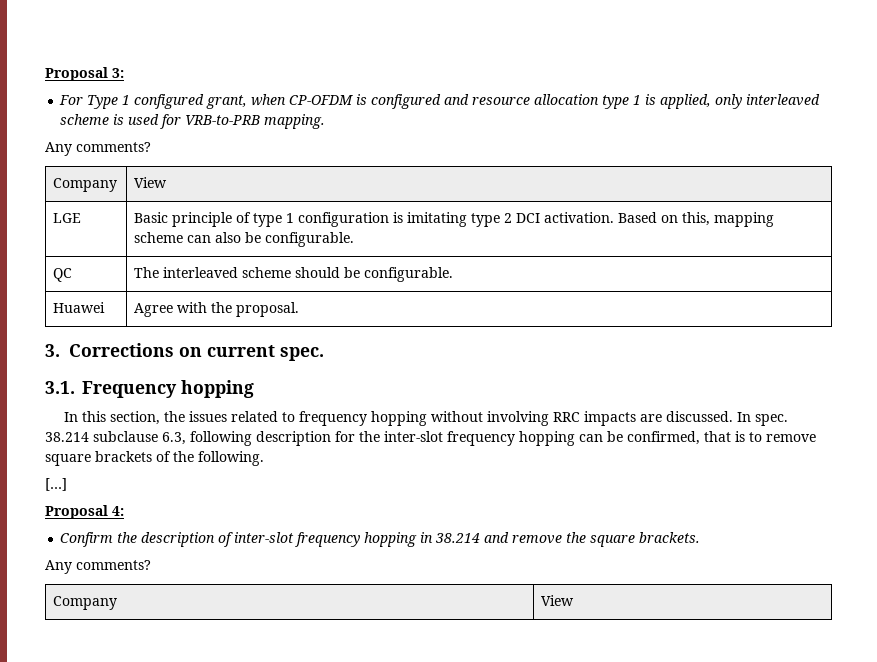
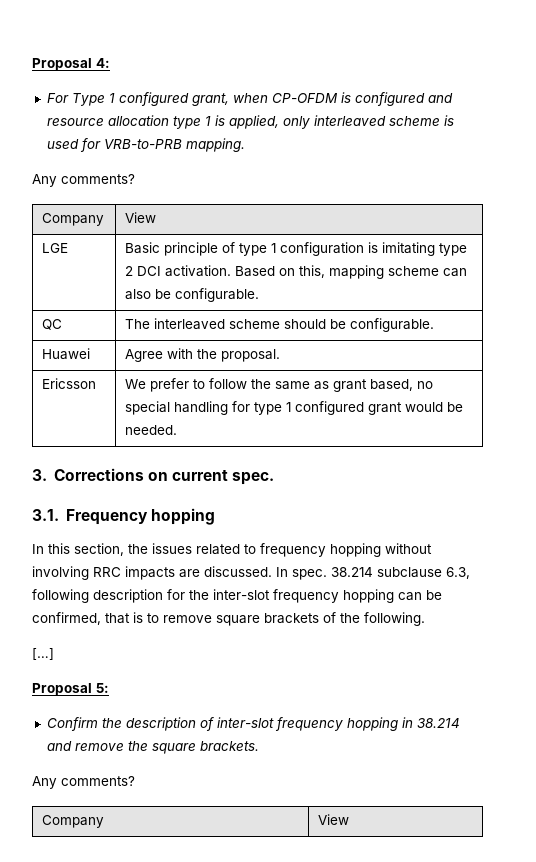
[45,67,124,81] Proposal 3: -> [32,58,110,71] Proposal 4:
(300, 309) none -> [42,378,97,389] [125,378,434,392] [125,401,464,415] [125,425,178,435] // Ericsson | We prefer to follow the same as grant based, no special handling for type 1 configured grant would be needed.
[112,506,124,516] 4: -> [96,683,109,693] 5:

